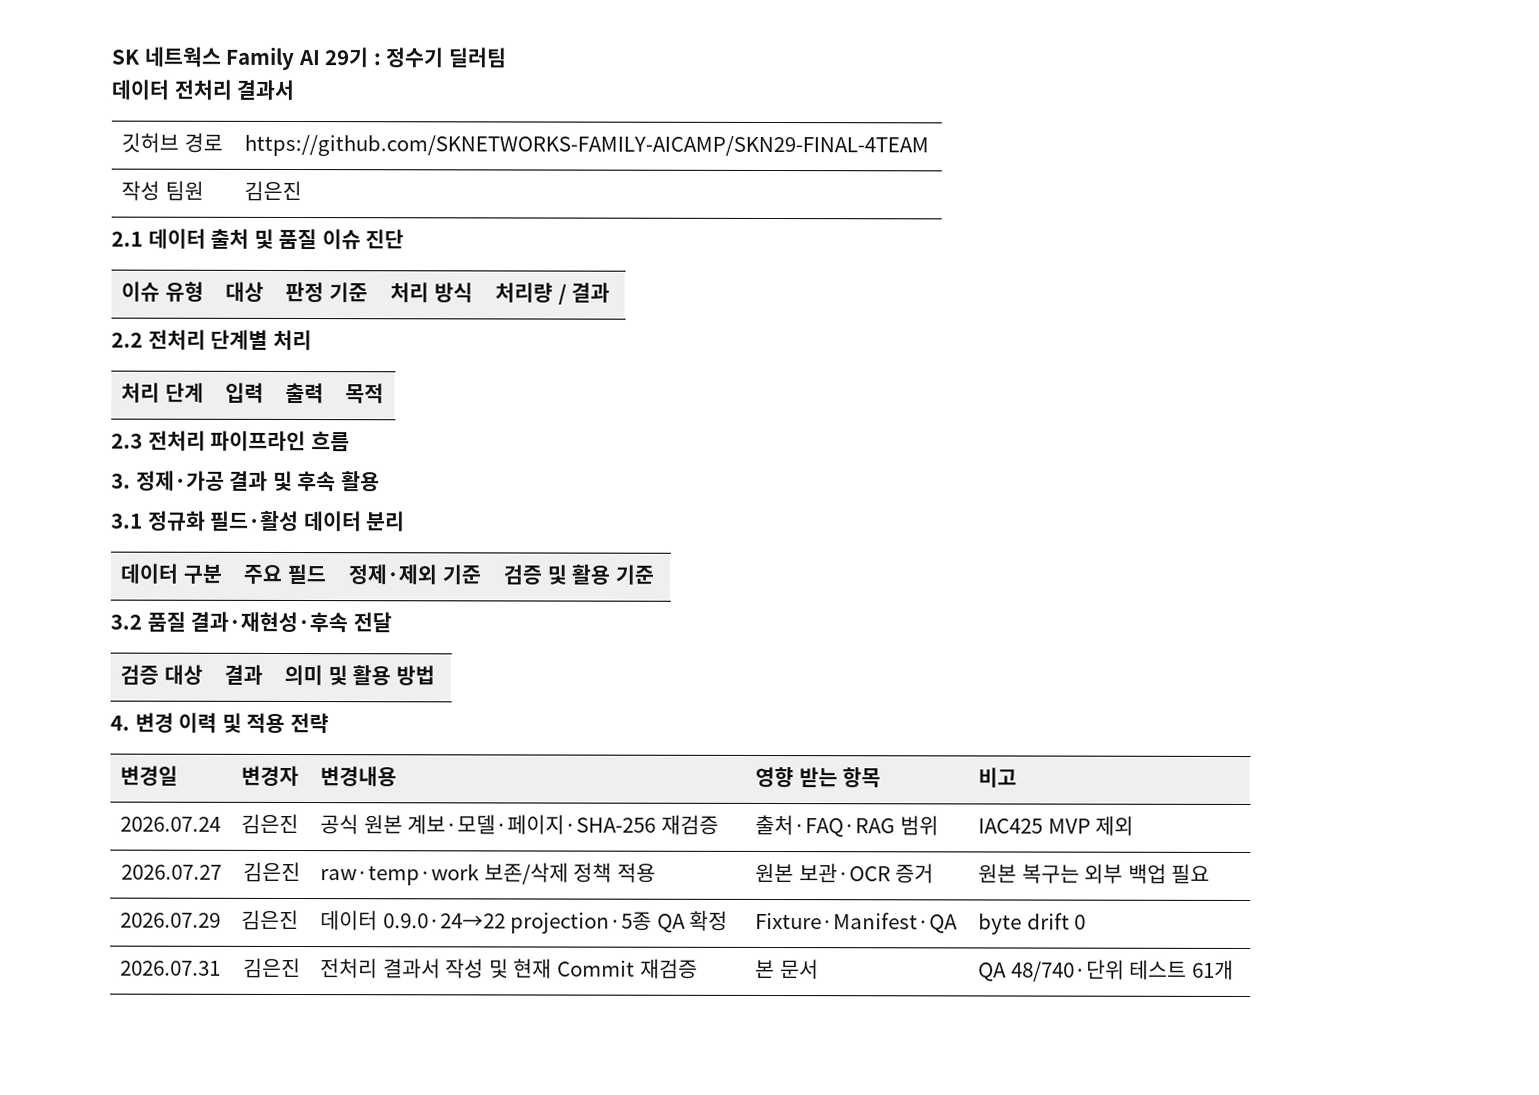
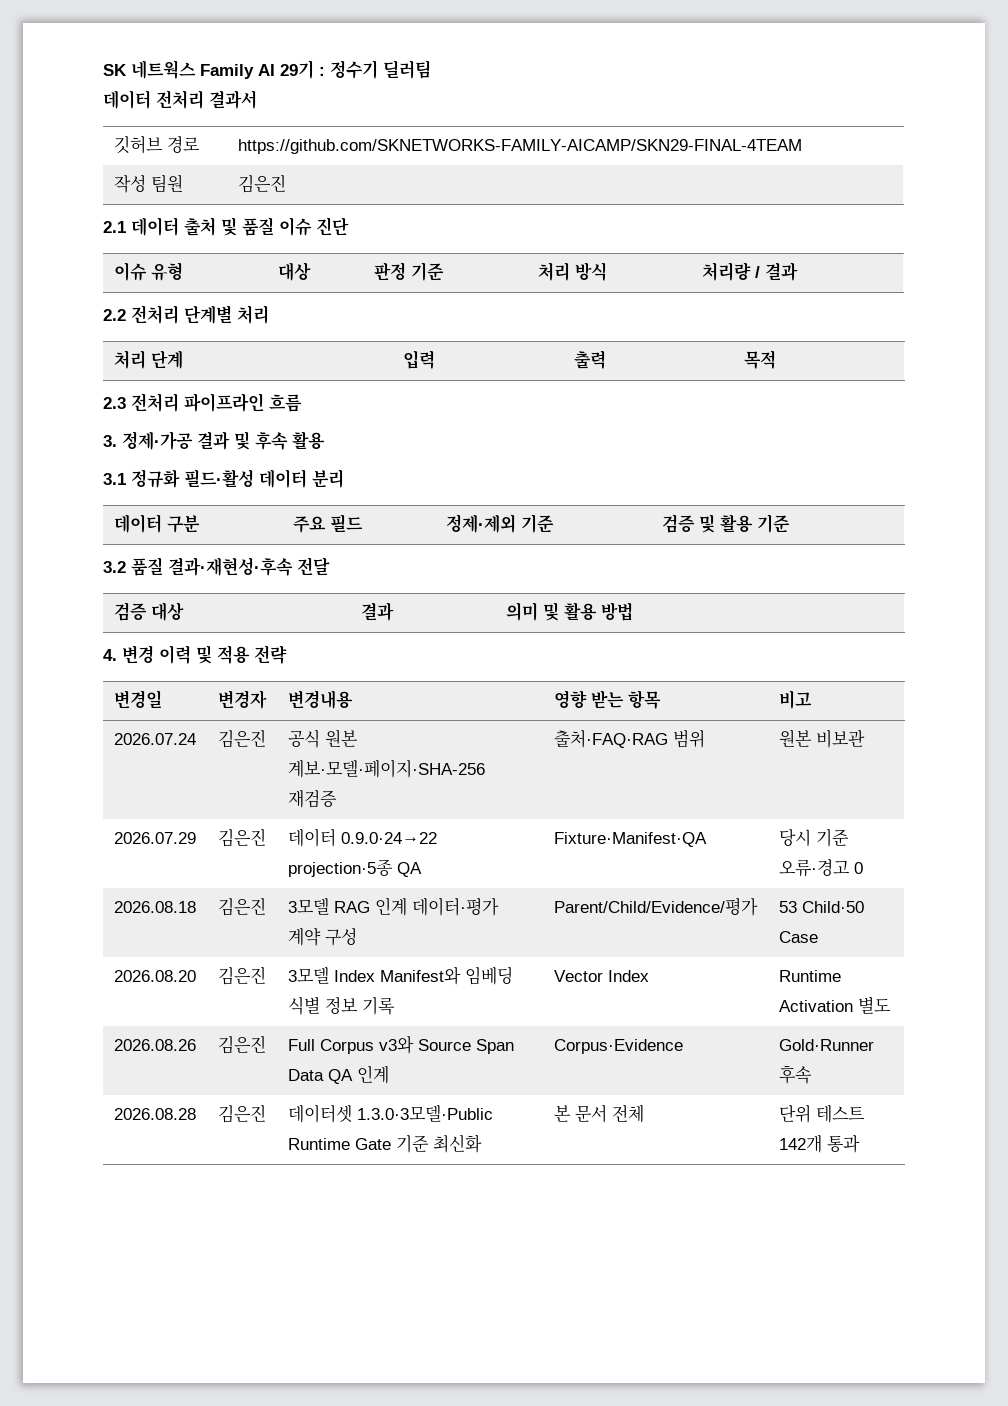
[978,815,1135,836] [121,864,222,880] [242,861,301,883] [320,862,656,886] [755,862,935,884] [978,863,1211,884] IAC425 MVP 제외 // 2026.07.27 | 김은진 | raw·temp·work 보존/삭제 정책 적용 | 원본 보관·OCR 증거 | 원본 복구는 외부 백업 필요 -> [778,729,865,748] 원본 비보관
[689,910,729,931] 확정 -> (422, 869) none
[978,912,1070,935] byte drift -> [778,828,849,847] [778,859,850,877] 당시 기준 오류·경고
[120,960,222,976] [242,957,301,979] [320,958,698,979] [755,959,819,980] [978,959,1234,982] 2026.07.31 | 김은진 | 전처리 결과서 작성 및 현재 Commit 재검증 | 본 문서 | QA 48/740·단위 테스트 61개 -> [113,901,196,913] [217,897,266,916] [287,897,499,916] [287,927,357,946] [553,897,758,916] [778,901,864,913] [778,931,818,943] [113,970,196,982] [217,966,266,985] [287,966,513,985] [287,996,395,1015] [553,970,649,982] [778,970,841,982] [778,996,891,1014] [113,1039,196,1051] [217,1035,266,1054] [287,1035,514,1054] [287,1065,389,1084] [553,1039,683,1054] [778,1039,874,1051] [778,1065,812,1084] [113,1108,196,1120] [217,1104,266,1123] [287,1104,493,1123] [287,1134,482,1153] [553,1104,644,1123] [778,1104,865,1123] [778,1134,860,1153] 2026.08.18 | 김은진 | 3모델 RAG 인계 데이터·평가 계약 구성 | Parent/Child/Evidence/평가 | 53 Child·50 Case // 2026.08.20 | 김은진 | 3모델 Index Manifest와 임베딩 식별 정보 기록 | Vector Index | Runtime Activation 별도 // 2026.08.26 | 김은진 | Full Corpus v3와 Source Span Data QA 인계 | Corpus·Evidence | Gold·Runner 후속 // 2026.08.28 | 김은진 | 데이터셋 1.3.0·3모델·Public Runtime Gate 기준 최신화 | 본 문서 전체 | 단위 테스트 142개 통과

